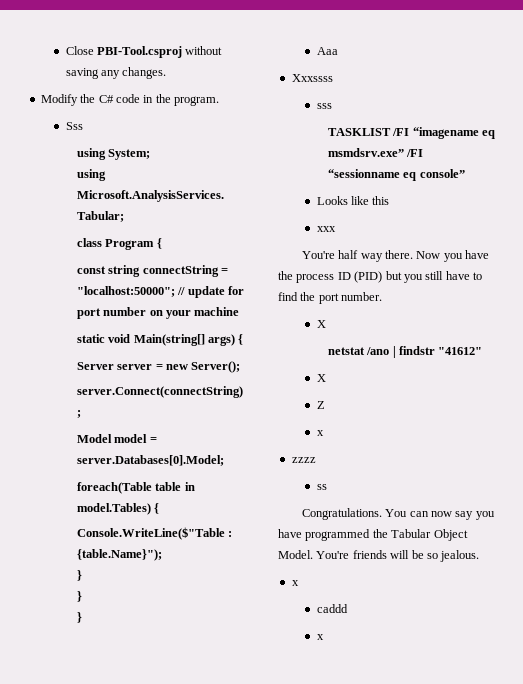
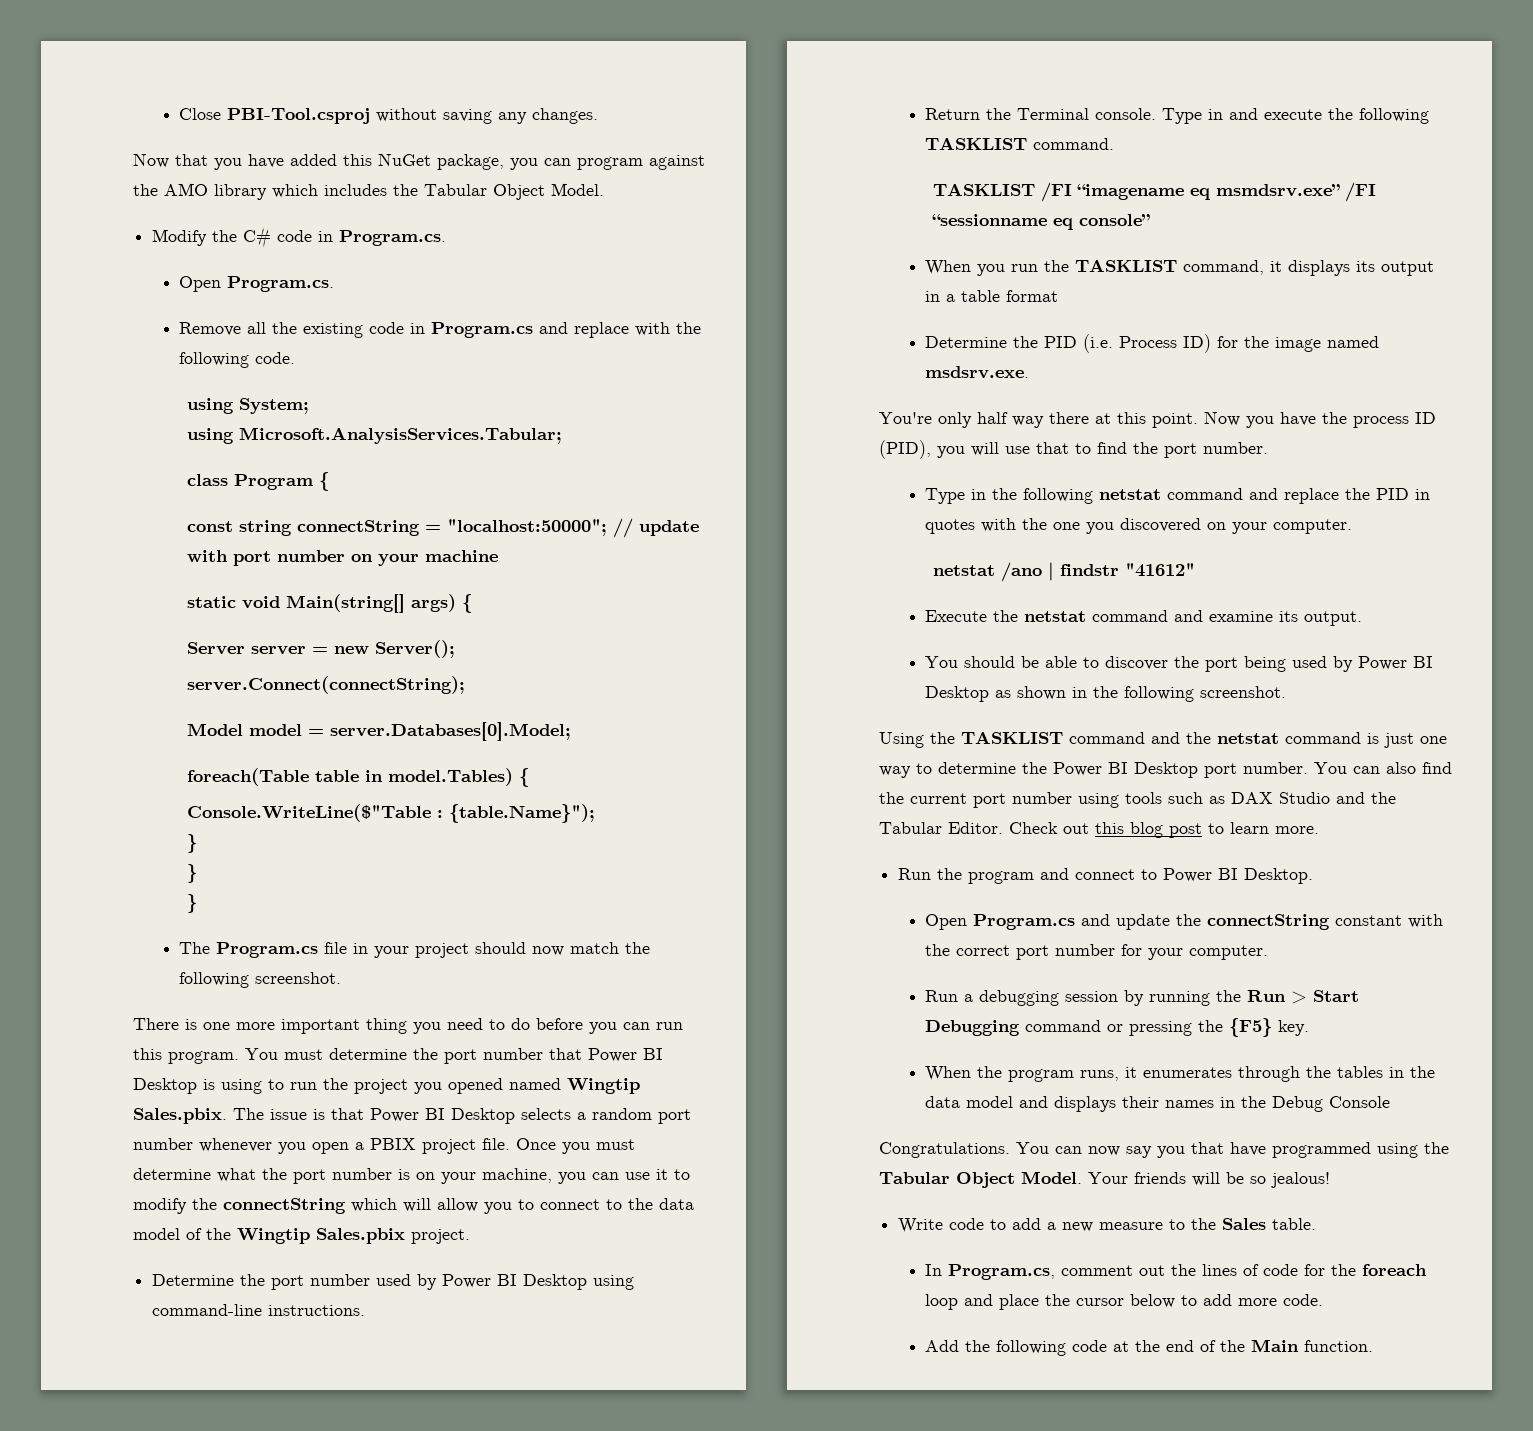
(167, 73) none -> [133,153,705,170] [133,183,604,200] // Now that you have added this NuGet package, you can program against the AMO library which includes the Tabular Object Model.
[155,94,219,106] [65,122,83,130] the program. // Sss -> [339,230,447,246] [179,276,335,292] [179,322,702,338] [179,352,296,368] Program.cs. // Open Program.cs. // Remove all the existing code in Program.cs and replace with the following code.
[228,286,245,295] for -> [187,550,229,562] with
[316,47,338,55] [291,74,333,82] [316,103,332,109] Aaa // Xxxssss // sss -> [179,942,651,958] [179,972,342,988] [133,1018,683,1034] [133,1048,663,1064] [133,1078,640,1094] [133,1108,691,1124] [133,1138,635,1154] [133,1168,690,1184] [133,1198,694,1214] [133,1228,470,1244] [152,1274,635,1290] [152,1304,366,1316] [925,108,1430,124] [925,137,1115,150] The Program.cs file in your project should now match the following screenshot. // There is one more important thing you need to do before you can run this program. You must determine the port number that Power BI Desktop is using to run the project you opened named Wingtip Sales.pbix. The issue is that Power BI Desktop selects a random port number whenever you open a PBIX project file. Once you must determine what the port number is on your machine, you can use it to modify the connectString which will allow you to connect to the data model of the Wingtip Sales.pbix project. // Determine the port number used by Power BI Desktop using command-line instructions. // Return the Terminal console. Type in and execute the following TASKLIST command.
[316,196,390,205] [316,226,336,232] [301,251,335,259] Looks like this // xxx // You're -> [925,259,1435,276] [925,290,1059,302] [925,334,1380,353] [925,366,1030,379] [879,412,972,428] When you run the TASKLIST command, it displays its output in a table format // Determine the PID (i.e. Process ID) for the image named msdsrv.exe. // You're only
[384,250,413,259] there. -> [1049,412,1198,428] there at this point.
[354,271,470,283] (PID) but you still have -> [879,440,1069,459] (PID), you will use that
[316,320,326,328] X -> [925,488,1431,504] [925,518,1353,534] Type in the following netstat command and replace the PID in quotes with the one you discovered on your computer.
[316,374,326,382] [316,401,325,409] [316,430,324,436] [291,457,316,463] [316,484,327,490] X // Z // x // zzzz // ss -> [925,610,1363,626] [925,656,1434,672] [925,686,1287,702] [879,731,1447,748] [879,762,1452,778] [879,792,1396,808] [879,822,1319,838] [898,868,1314,884] [925,914,1444,930] [925,944,1269,960] [925,990,1360,1006] [925,1018,1310,1037] [925,1066,1436,1082] [925,1096,1391,1112] Execute the netstat command and examine its output. // You should be able to discover the port being used by Power BI Desktop as shown in the following screenshot. // Using the TASKLIST command and the netstat command is just one way to determine the Power BI Desktop port number. You can also find the current port number using tools such as DAX Studio and the Tabular Editor. Check out this blog post to learn more. // Run the program and connect to Power BI Desktop. // Open Program.cs and update the connectString constant with the correct port number for your computer. // Run a debugging session by running the Run > Start Debugging command or pressing the {F5} key. // When the program runs, it enumerates through the tables in the data model and displays their names in the Debug Console
(495, 515) none -> [1191,1142,1224,1154] that
[372,529,468,541] [278,550,350,559] the Tabular Object Model. You're -> [1377,1142,1449,1158] [879,1171,1128,1188] using the Tabular Object Model. Your
[440,550,480,562] [291,580,299,586] [316,604,348,613] [316,634,324,640] jealous. // x // caddd // x -> [1271,1172,1330,1188] [898,1218,1317,1233] [925,1264,1428,1280] [925,1294,1324,1310] [925,1339,1374,1356] jealous! // Write code to add a new measure to the Sales table. // In Program.cs, comment out the lines of code for the foreach loop and place the cursor below to add more code. // Add the following code at the end of the Main function.

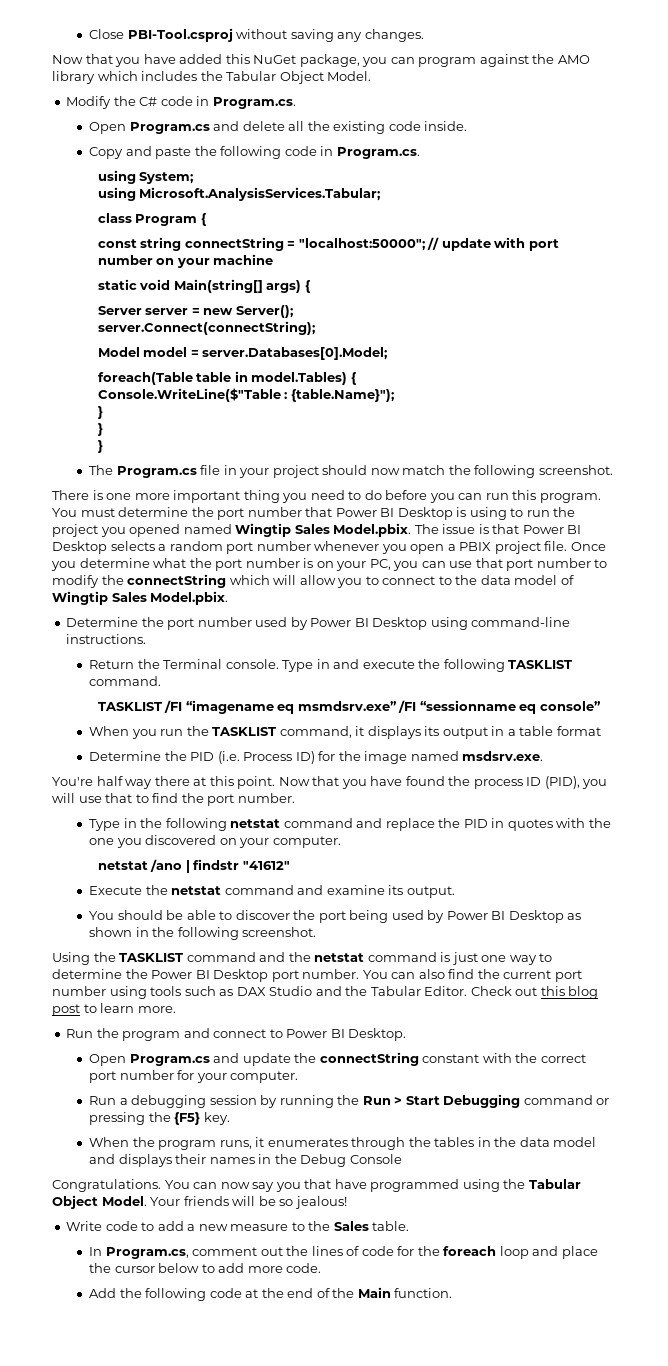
[227,276,335,292] [179,322,242,336] Program.cs. // Remove -> [129,121,285,134] Program.cs and delete
[410,322,702,338] [179,352,296,368] in Program.cs and replace with the following code. -> [424,121,468,131] [89,146,420,159] inside. // Copy and paste the following code in Program.cs.
[133,1108,227,1124] Sales.pbix. -> [294,523,412,537] Sales Model.pbix.
[596,1139,635,1150] must -> (76, 566) none
[482,1168,552,1183] machine, -> [369,559,391,570] PC,
[656,1169,668,1180] it -> [475,558,591,571] that port number
[206,1228,470,1244] the Wingtip Sales.pbix project. -> [52,591,229,605] Wingtip Sales Model.pbix.
[938,412,972,428] only -> (93, 781) none
[1246,412,1316,428] you have -> [312,776,445,789] that you have found

